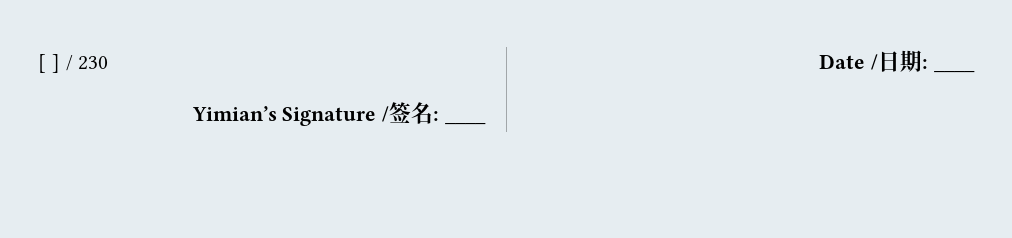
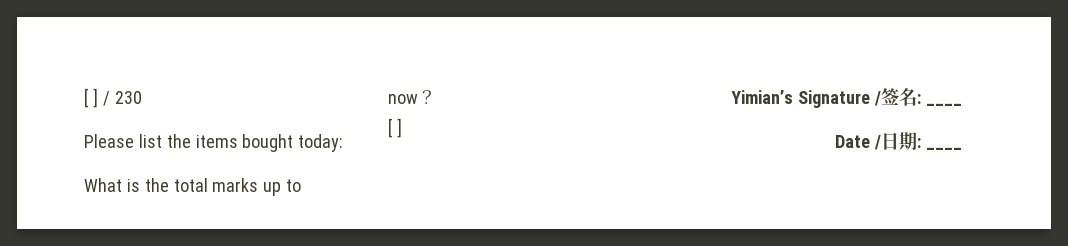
(109, 63) none -> [84,134,344,152] [84,178,302,196] [388,90,436,104] [388,118,402,138] // Please list the items bought today: // What is the total marks up to now？ // [ ]

